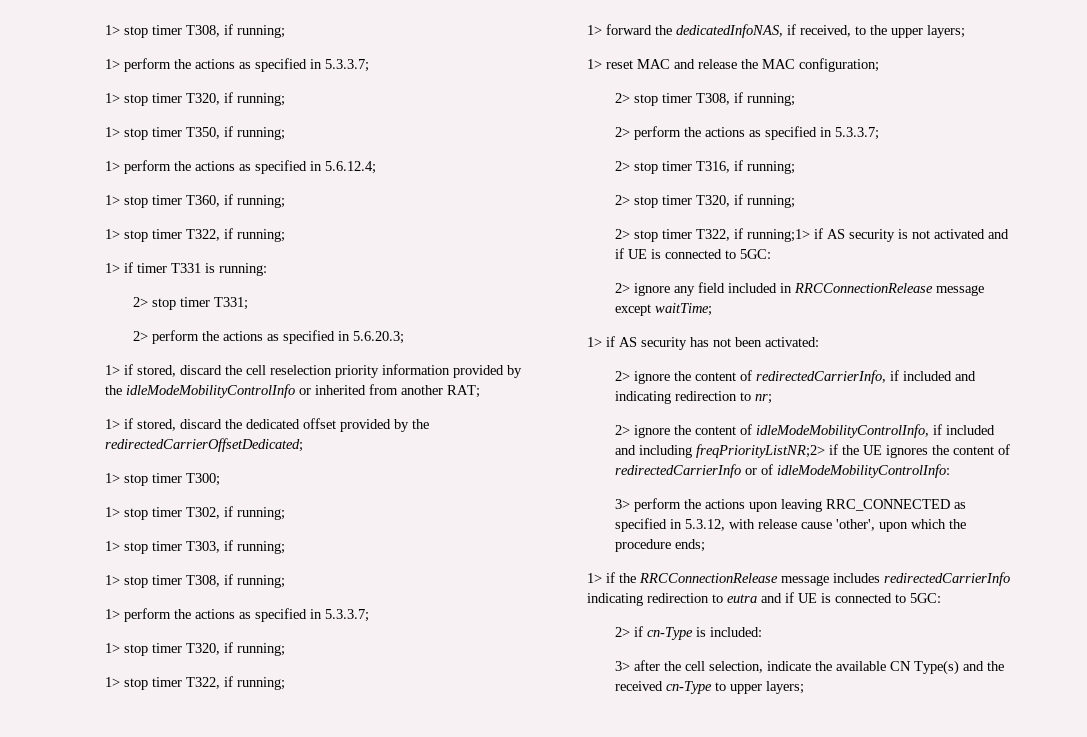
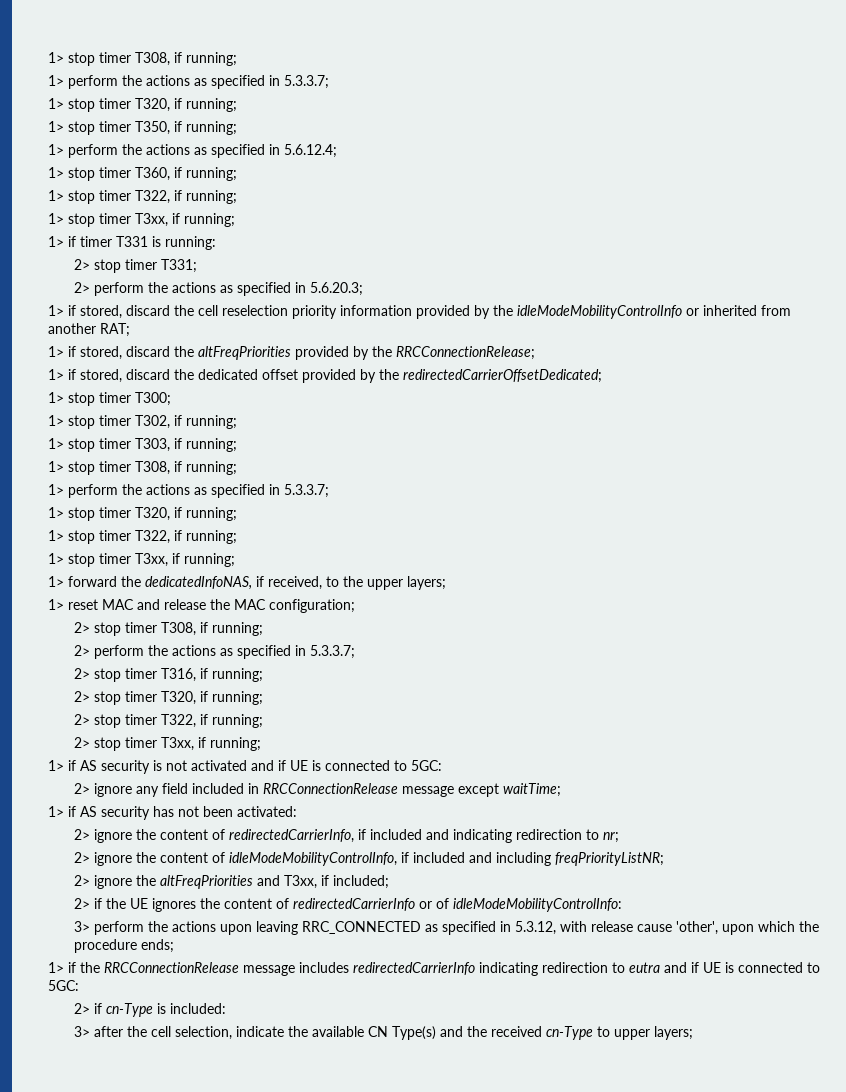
(285, 235) none -> [48,213,236,227] // 1> stop timer T3xx, if running;
(480, 391) none -> [48,346,536,360] // 1> if stored, discard the altFreqPriorities provided by the RRCConnectionRelease;
(285, 683) none -> [48,553,236,567] // 1> stop timer T3xx, if running;
[746,229,810,242] running;1> -> [212,714,264,728] [74,737,262,751] [48,760,65,771] running; // 2> stop timer T3xx, if running; // 1>
[695,444,825,458] freqPriorityListNR;2> -> [555,852,665,866] [74,875,390,889] [74,898,91,909] freqPriorityListNR; // 2> ignore the altFreqPriorities and T3xx, if included; // 2>

